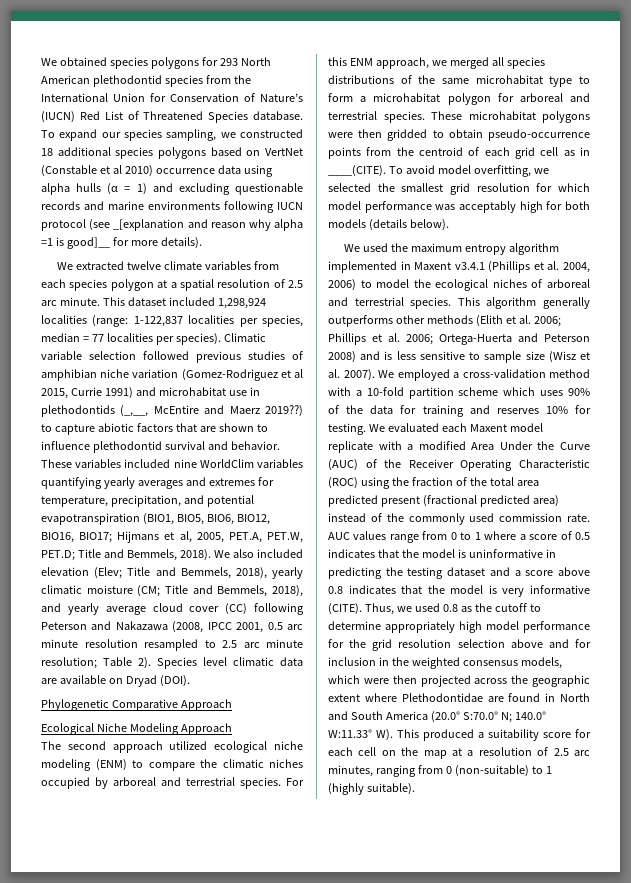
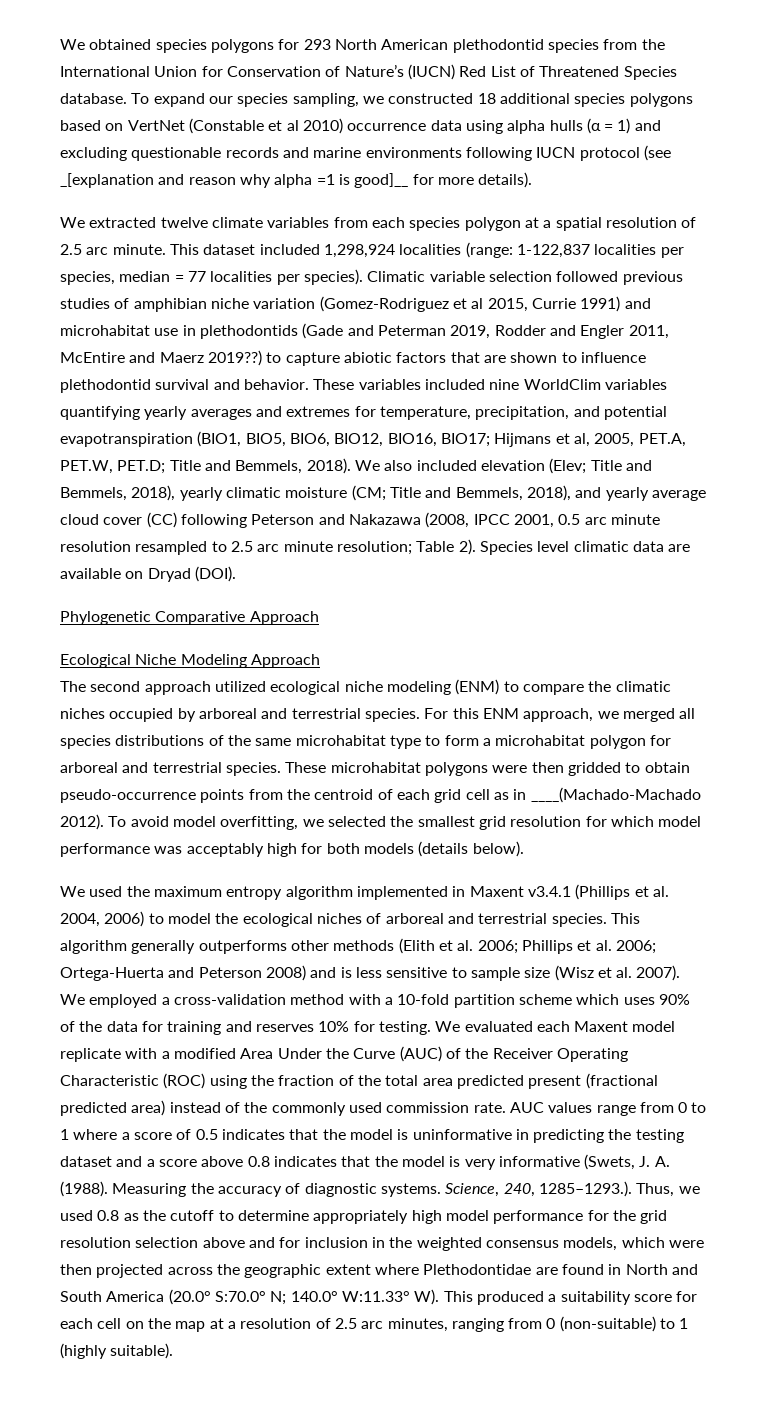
[120,405,149,417] (_,__, -> [302,323,669,339] (Gade and Peterman 2019, Rodder and Engler 2011,
[328,165,386,177] ____(CITE). -> [530,787,701,803] [60,814,104,830] ____(Machado-Machado 2012).
[328,603,362,615] (CITE). -> [584,1154,670,1170] [60,1181,632,1197] (Swets, J. A. (1988). Measuring the accuracy of diagnostic systems. Science, 240, 1285–1293.).

